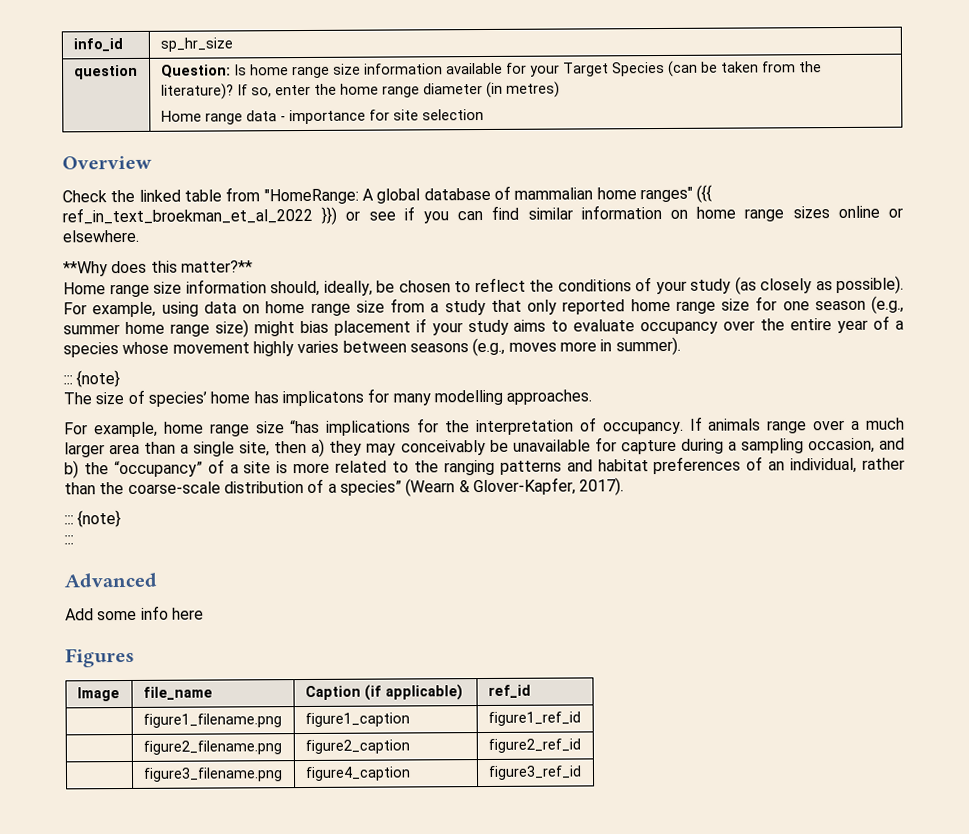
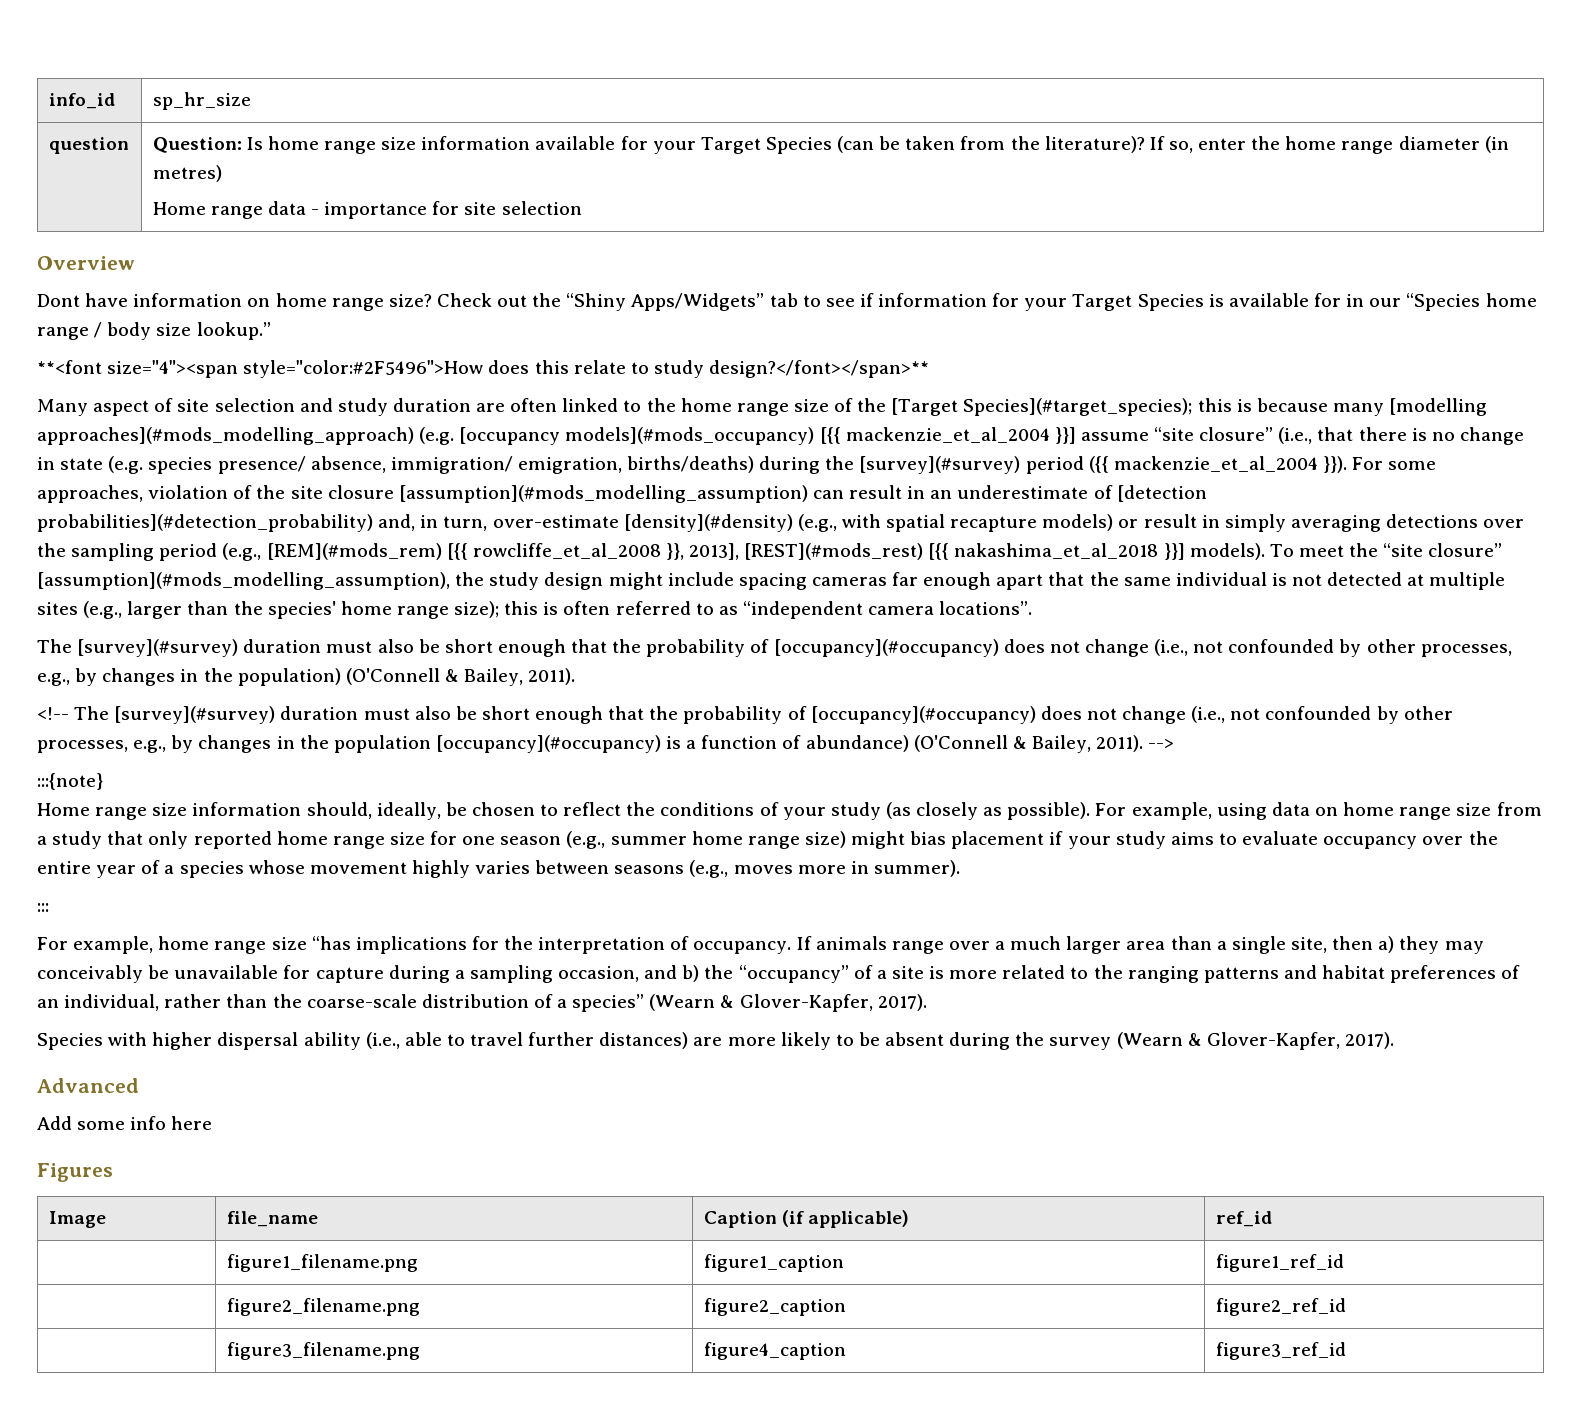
[62,184,713,205] [62,205,904,225] [62,229,140,243] [63,260,253,277] Check the linked table from "HomeRange: A global database of mammalian home ranges" ({{ ref_in_text_broekman_et_al_2022 }}) or see if you can find similar information on home range sizes online or elsewhere. // **Why does this matter?** -> [37,293,1537,311] [37,322,271,340] [37,360,930,378] [37,398,1488,416] [37,427,1524,445] [37,456,1437,474] [37,485,1207,503] [37,514,1525,532] [37,543,1503,561] [37,572,1506,590] [37,601,1033,619] [37,639,1512,657] [37,668,576,686] [37,706,1453,724] [37,735,1175,753] [37,773,103,790] Dont have information on home range size? Check out the “Shiny Apps/Widgets” tab to see if information for your Target Species is available for in our “Species home range / body size lookup.” // **<font size="4"><span style="color:#2F5496">How does this relate to study design?</font></span>** // Many aspect of site selection and study duration are often linked to the home range size of the [Target Species](#target_species); this is because many [modelling approaches](#mods_modelling_approach) (e.g. [occupancy models](#mods_occupancy) [{{ mackenzie_et_al_2004 }}] assume “site closure” (i.e., that there is no change in state (e.g. species presence/ absence, immigration/ emigration, births/deaths) during the [survey](#survey) period ({{ mackenzie_et_al_2004 }}). For some approaches, violation of the site closure [assumption](#mods_modelling_assumption) can result in an underestimate of [detection probabilities](#detection_probability) and, in turn, over-estimate [density](#density) (e.g., with spatial recapture models) or result in simply averaging detections over the sampling period (e.g., [REM](#mods_rem) [{{ rowcliffe_et_al_2008 }}, 2013], [REST](#mods_rest) [{{ nakashima_et_al_2018 }}] models). To meet the “site closure” [assumption](#mods_modelling_assumption), the study design might include spacing cameras far enough apart that the same individual is not detected at multiple sites (e.g., larger than the species' home range size); this is often referred to as “independent camera locations”. // The [survey](#survey) duration must also be short enough that the probability of [occupancy](#occupancy) does not change (i.e., not confounded by other processes, e.g., by changes in the population) (O'Connell & Bailey, 2011). // <!-- The [survey](#survey) duration must also be short enough that the probability of [occupancy](#occupancy) does not change (i.e., not confounded by other processes, e.g., by changes in the population [occupancy](#occupancy) is a function of abundance) (O'Connell & Bailey, 2011). --> // :::{note}
[76,370,121,388] [63,388,593,407] {note} // The size of species’ home has implicatons for many modelling approaches. -> (49, 907) none
[64,510,122,528] [64,535,74,545] ::: {note} // ::: -> [37,1032,1394,1050] Species with higher dispersal ability (i.e., able to travel further distances) are more likely to be absent during the survey (Wearn & Glover-Kapfer, 2017).

